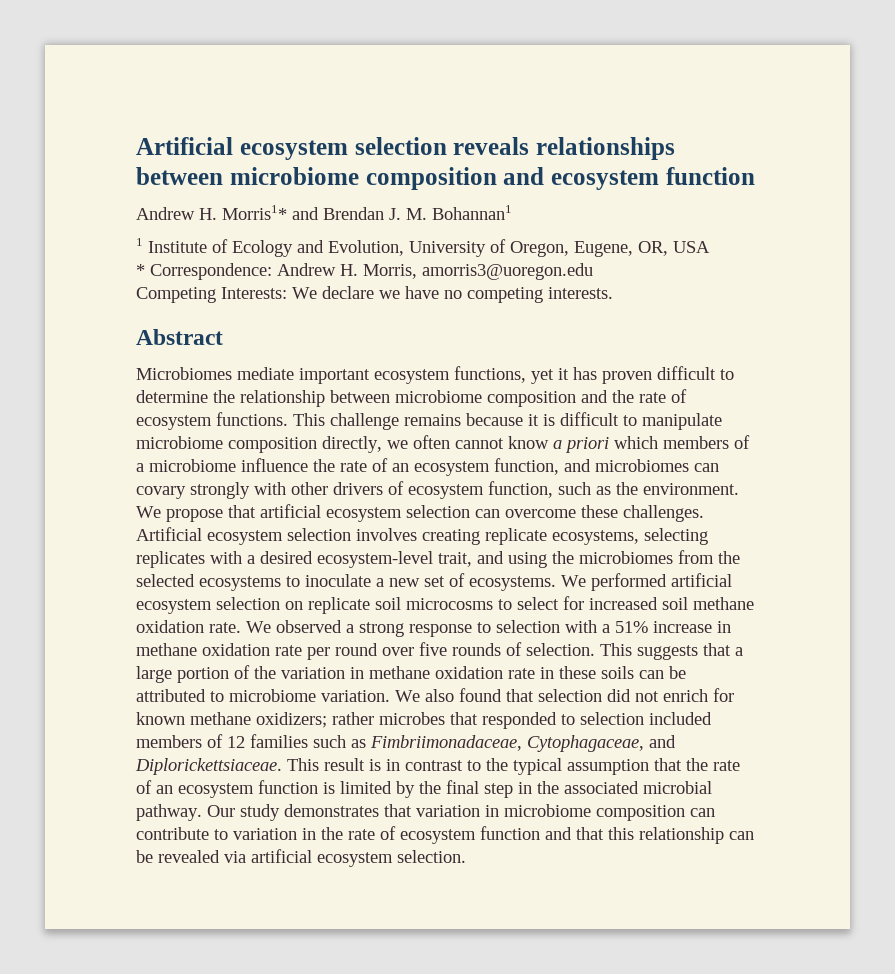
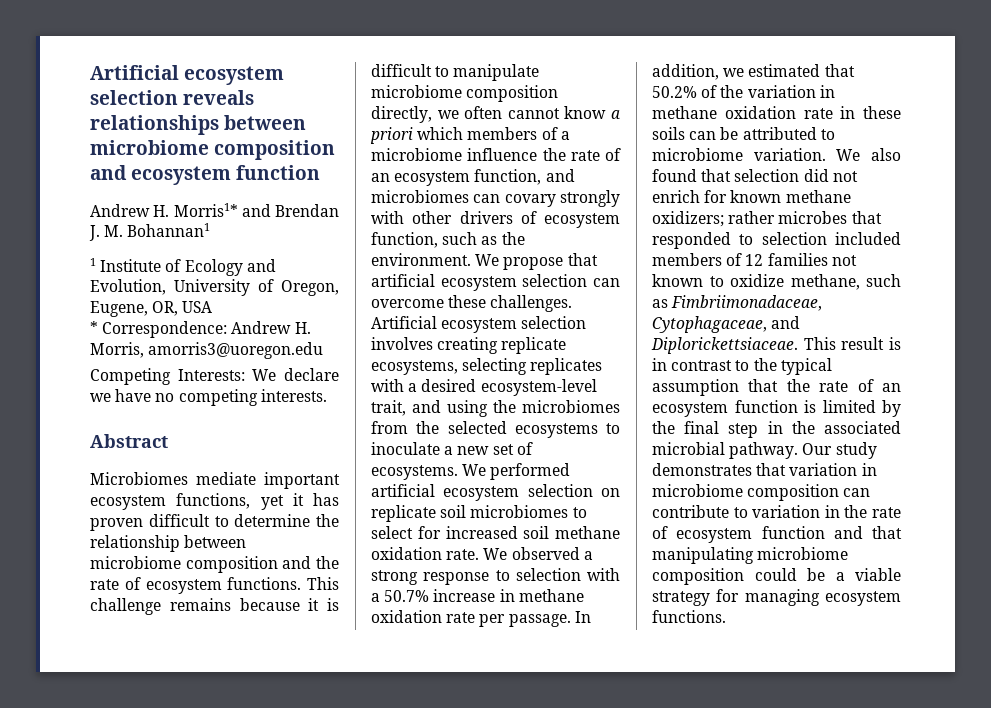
[406,598,493,610] microcosms -> [470,505,569,518] microbiomes
[615,621,648,633] 51% -> [384,590,430,602] 50.7%
[335,642,743,660] [136,666,229,683] round over five rounds of selection. This suggests that a large portion -> [508,611,591,627] [652,64,855,80] [652,86,697,98] passage. In addition, we estimated that 50.2%
(308, 741) none -> [831,255,857,266] [652,274,860,290] not known to oxidize methane,
[608,827,754,844] [136,849,466,867] this relationship can be revealed via artificial ecosystem selection. -> [652,547,849,564] [652,568,901,585] [652,589,901,606] [652,610,726,623] manipulating microbiome composition could be a viable strategy for managing ecosystem functions.

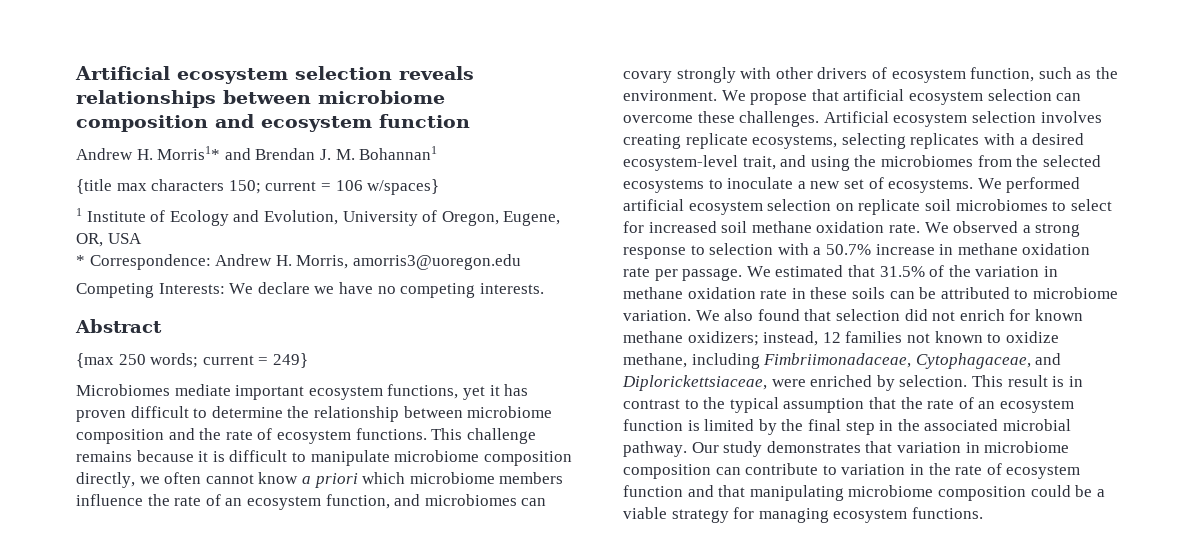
(211, 230) none -> [76,179,440,195] // {title max characters 150; current = 106 w/spaces}
(168, 441) none -> [76,353,308,368] // {max 250 words; current = 249}
[467,127,570,140] [371,148,462,161] members of a microbiome -> [409,472,564,484] microbiome members
[574,611,591,623] [652,64,745,80] In addition, we -> [746,266,771,277] We
[652,86,697,98] 50.2% -> [879,266,925,277] 31.5%
[728,211,882,224] [652,232,901,249] [652,253,743,266] rather microbes that responded to selection included members of -> [763,331,819,346] instead,
[866,274,901,287] [652,299,668,308] such as -> [691,353,760,369] including
[651,337,798,354] Diplorickettsiaceae. -> [622,375,968,391] Diplorickettsiaceae, were enriched by selection.

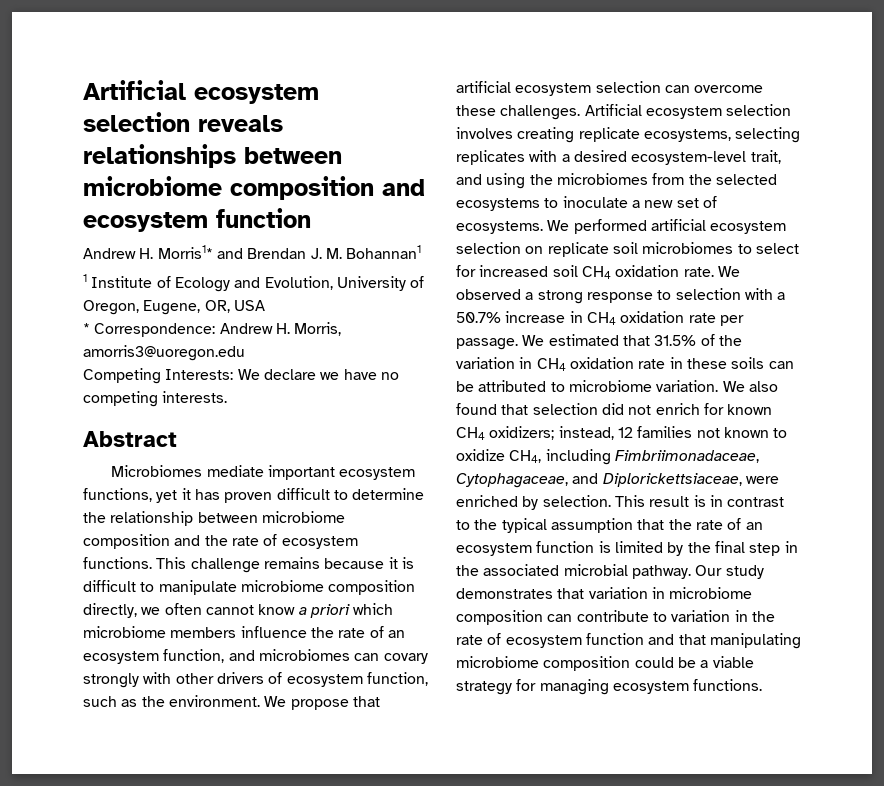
[76,179,440,195] // {title max characters 150; current = 106 w/spaces} -> (422, 252) none
[76,353,308,368] // {max 250 words; current = 249} -> (177, 439) none
[751,221,812,233] methane -> [581,266,611,279] CH4
[957,243,1018,255] methane -> [586,312,616,325] CH4
[623,287,683,299] methane -> [536,358,566,371] CH4
[623,331,683,343] methane -> [456,427,485,440] CH4
[623,353,687,368] methane, -> [509,450,542,463] CH4,

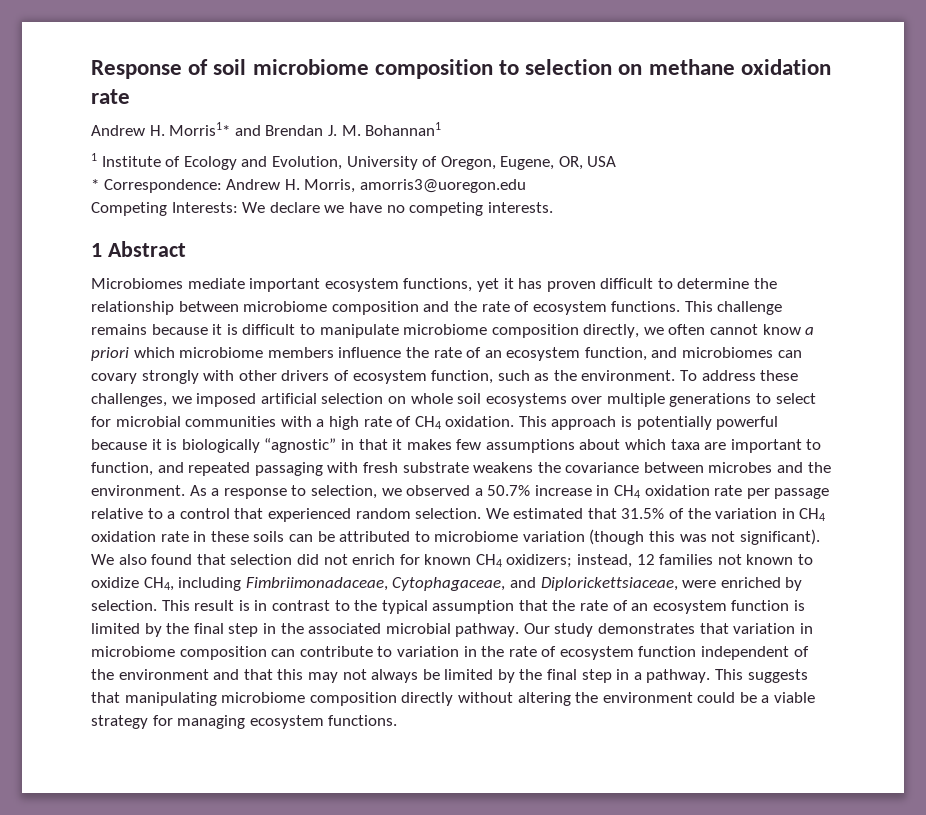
[83,80,319,104] [83,112,283,132] [83,144,342,168] [83,176,425,200] [83,208,311,232] Artificial ecosystem selection reveals relationships between microbiome composition and ecosystem function -> [91,59,831,79] [91,89,130,104] Response of soil microbiome composition to selection on methane oxidation rate
(228, 397) none -> [91,243,102,257] 1
[264,696,380,710] [456,81,764,96] [456,104,792,120] [456,127,801,143] [456,150,781,165] [456,173,777,189] [456,196,717,211] [456,219,787,234] [456,242,799,257] [456,265,740,279] [456,288,773,304] We propose that artificial ecosystem selection can overcome these challenges. Artificial ecosystem selection involves creating replicate ecosystems, selecting replicates with a desired ecosystem-level trait, and using the microbiomes from the selected ecosystems to inoculate a new set of ecosystems. We performed artificial ecosystem selection on replicate soil microbiomes to select for increased soil CH4 oxidation rate. We observed a strong response to selection with -> [680,370,799,381] [91,393,816,407] [91,416,779,430] [91,438,822,453] [91,462,831,476] [91,485,471,499] To address these challenges, we imposed artificial selection on whole soil ecosystems over multiple generations to select for microbial communities with a high rate of CH4 oxidation. This approach is potentially powerful because it is biologically “agnostic” in that it makes few assumptions about which taxa are important to function, and repeated passaging with fresh substrate weakens the covariance between microbes and the environment. As a response to selection, we observed
[456,338,518,350] passage. -> [774,488,830,499] [91,508,482,522] passage relative to a control that experienced random selection.
[656,380,719,392] variation. -> [522,529,820,545] variation (though this was not significant).
[648,633,801,649] [456,656,631,671] and that manipulating microbiome composition -> [701,646,809,660] [91,669,808,683] [91,692,693,706] independent of the environment and that this may not always be limited by the final step in a pathway. This suggests that manipulating microbiome composition directly without altering the environment

